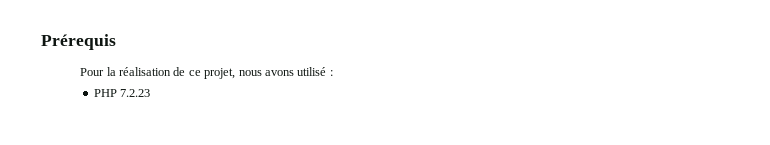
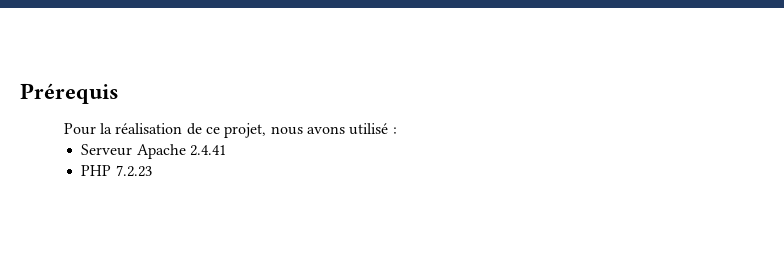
(333, 73) none -> [81,144,226,159] // Serveur Apache 2.4.41

